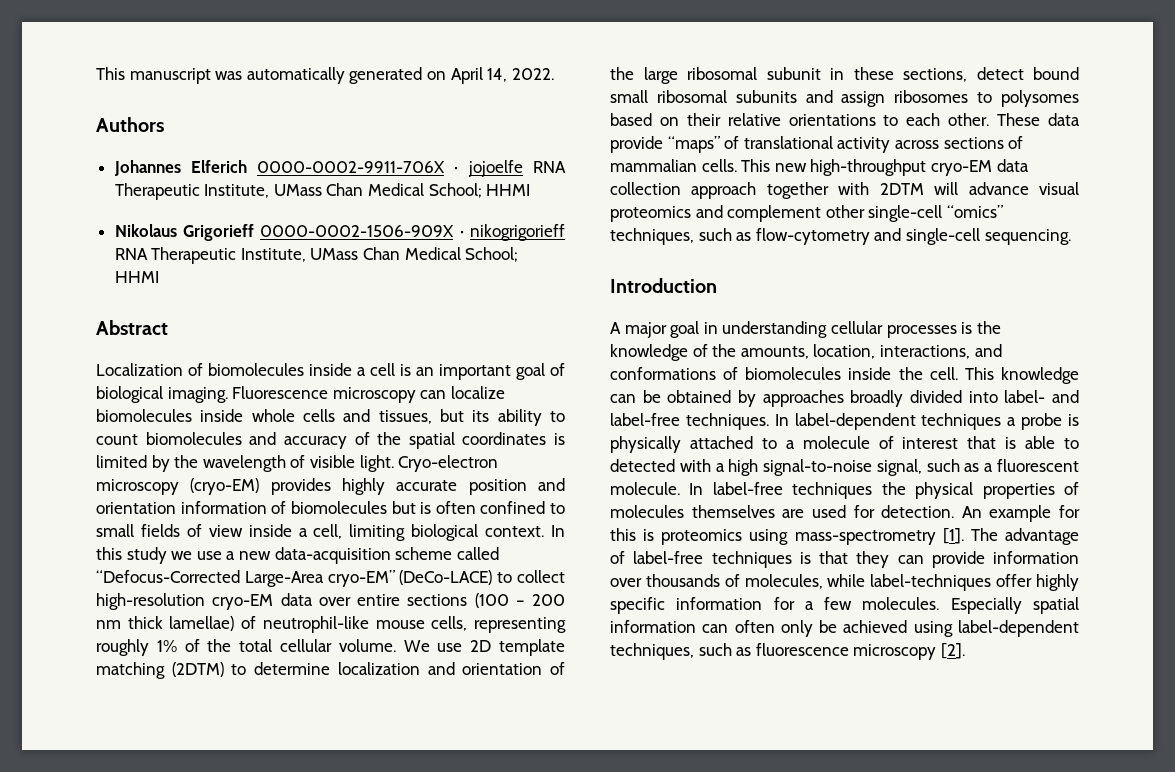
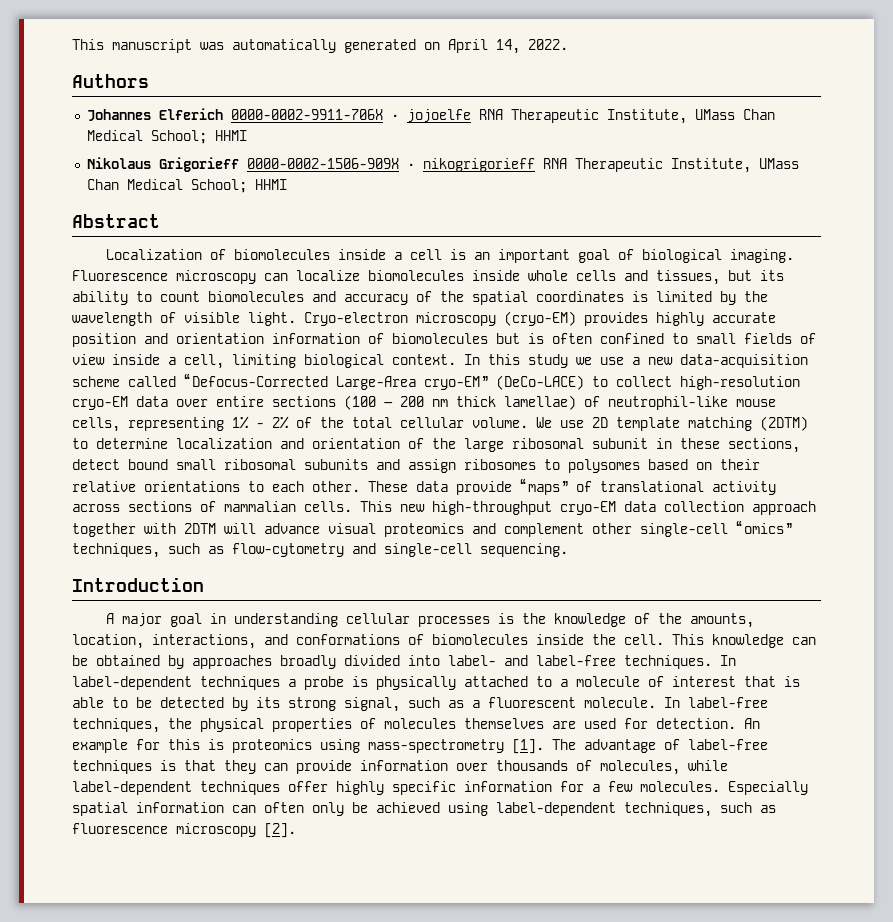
[96,639,177,656] roughly 1% -> [232,416,289,429] 1% - 2%
[610,459,873,476] detected with a high signal-to-noise -> [136,697,336,711] be detected by its strong
[792,482,873,499] techniques -> [72,718,160,733] techniques,
[870,574,992,591] label-techniques -> [72,781,280,795] label-dependent techniques

